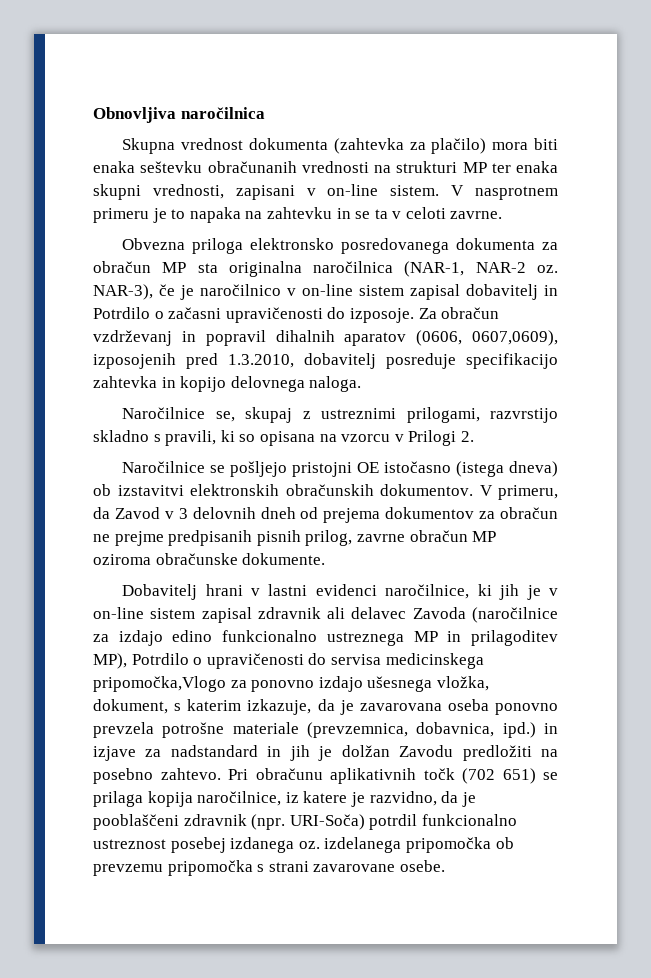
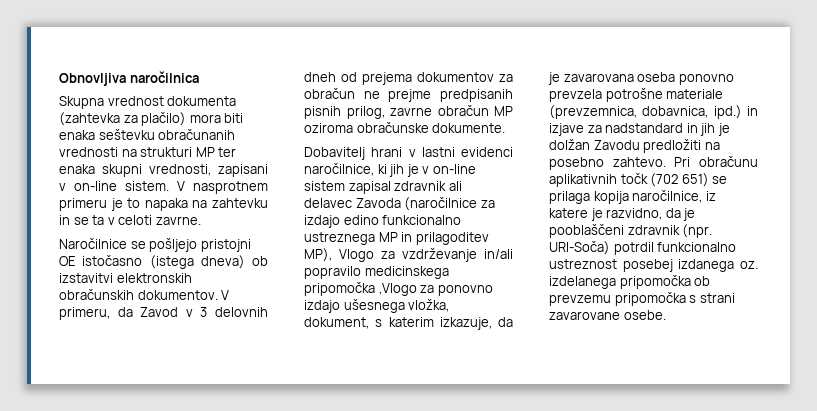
[122,238,558,254] [93,261,558,277] [93,284,558,300] [93,307,500,323] [93,330,558,346] [93,353,558,369] [93,376,362,392] [122,407,558,423] [93,430,474,446] // Obvezna priloga elektronsko posredovanega dokumenta za obračun MP sta originalna naročilnica (NAR-1, NAR-2 oz. NAR-3), če je naročilnico v on-line sistem zapisal dobavitelj in Potrdilo o začasni upravičenosti do izposoje. Za obračun vzdrževanj in popravil dihalnih aparatov (0606, 0607,0609), izposojenih pred 1.3.2010, dobavitelj posreduje specifikacijo zahtevka in kopijo delovnega naloga. // Naročilnice se, skupaj z ustreznimi prilogami, razvrstijo skladno s pravili, ki so opisana na vzorcu v Prilogi 2. -> (201, 220) none
[131,653,484,669] [93,676,226,692] Potrdilo o upravičenosti do servisa medicinskega pripomočka,Vlogo -> [339,248,513,262] [304,266,449,279] [304,282,417,296] Vlogo za vzdrževanje in/ali popravilo medicinskega pripomočka ,Vlogo

